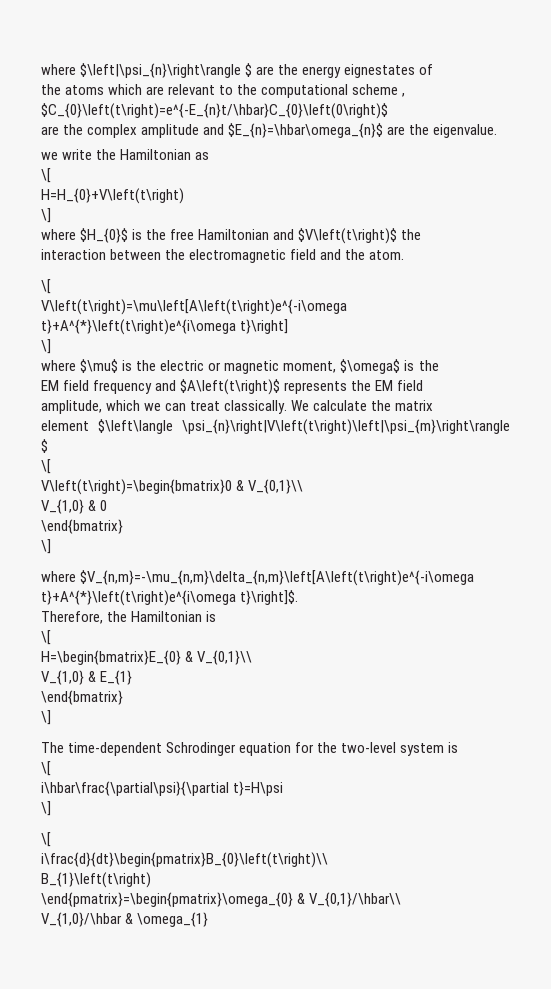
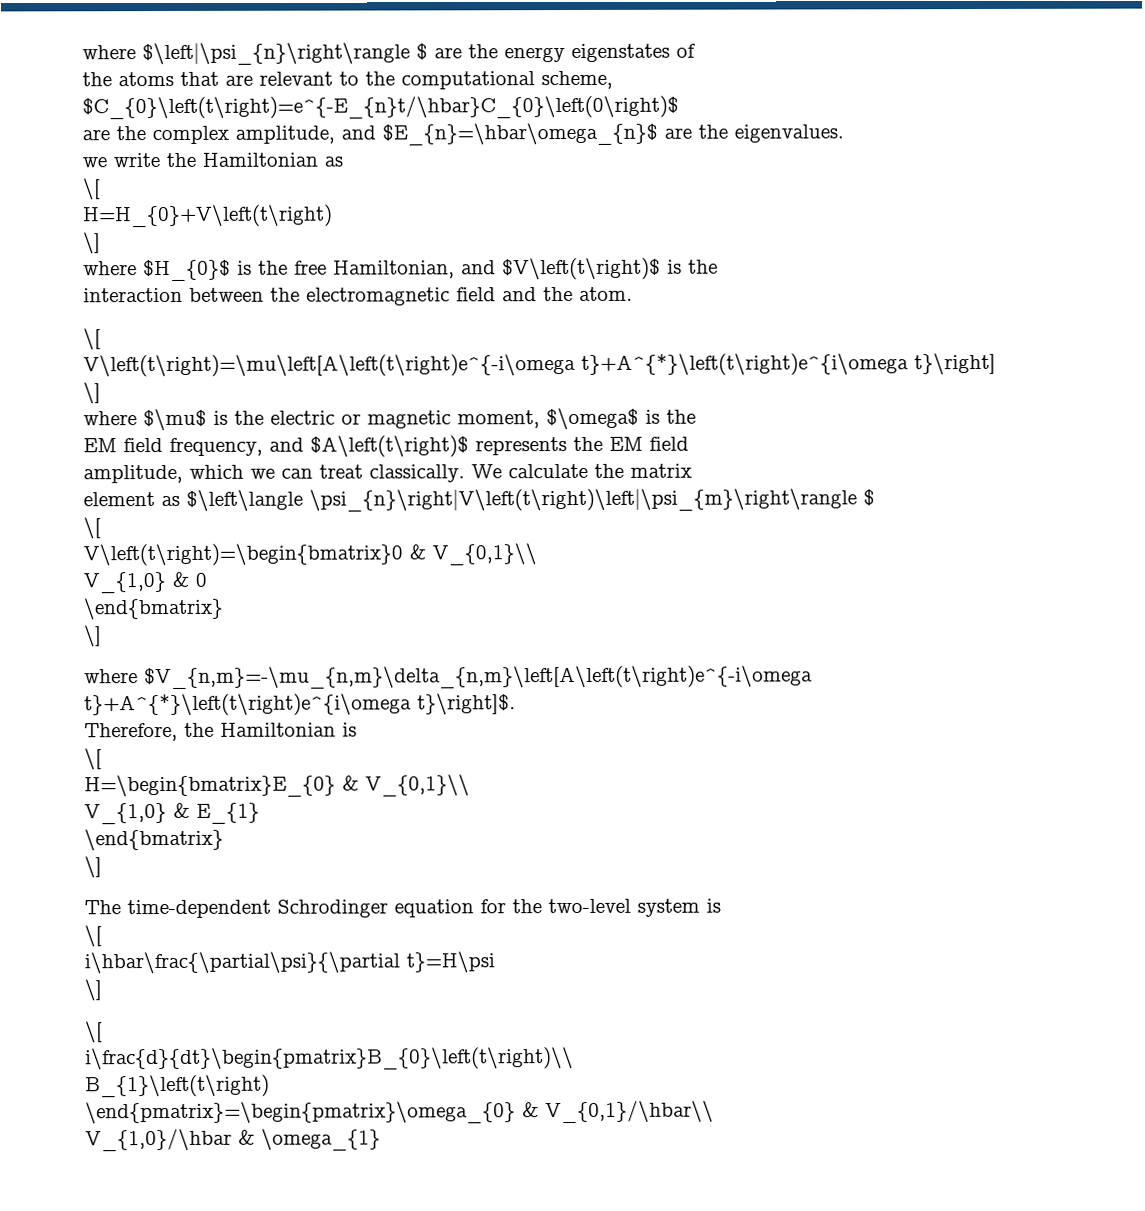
[344,64,416,78] eignestates -> [571,43,670,63] eigenstates
[108,84,143,95] which -> [180,71,219,86] that
[352,84,406,97] scheme , -> [541,70,613,90] scheme,
[141,124,200,138] amplitude -> [235,125,335,144] amplitude,
[433,124,498,138] eigenvalue. -> [734,124,844,143] eigenvalues.
[198,229,270,240] Hamiltonian -> [333,260,455,279] Hamiltonian,
(398, 236) none -> [667,259,682,274] is
[93,380,153,394] frequency -> [169,437,263,456] frequency,
(89, 425) none -> [161,495,180,507] as

